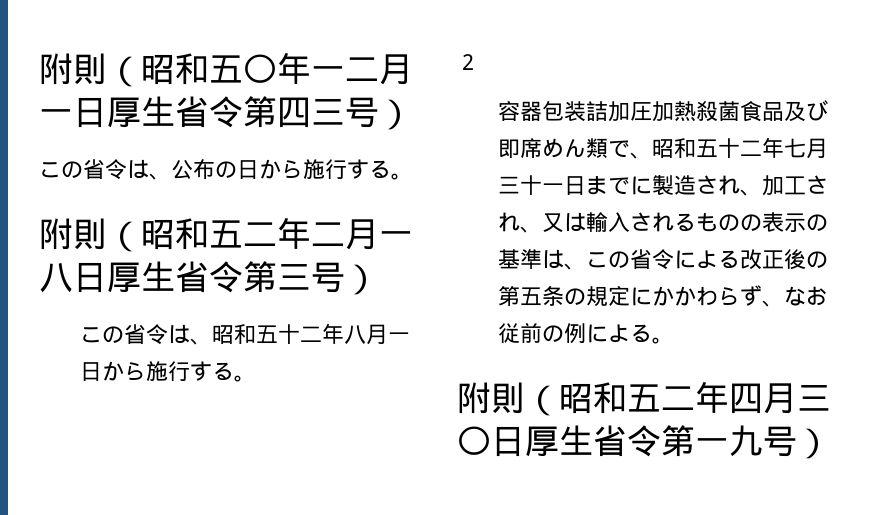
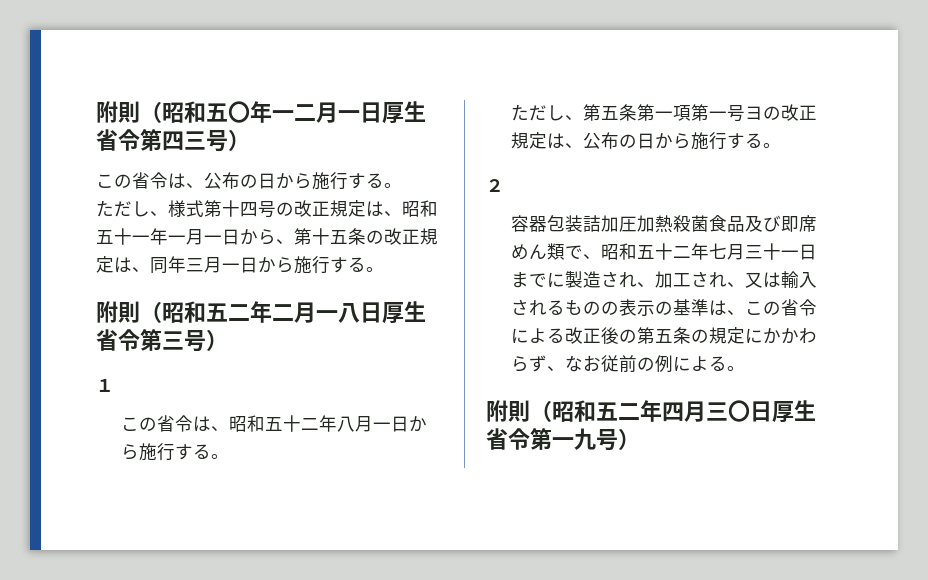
(413, 176) none -> [96,200,438,218] [96,228,438,245] [96,256,384,274] // ただし、様式第十四号の改正規定は、昭和五十一年一月一日から、第十五条の改正規定は、同年三月一日から施行する。
(379, 279) none -> [96,379,114,392] // １
(257, 378) none -> [511,104,818,122] [511,132,782,150] // ただし、第五条第一項第一号ヨの改正規定は、公布の日から施行する。

